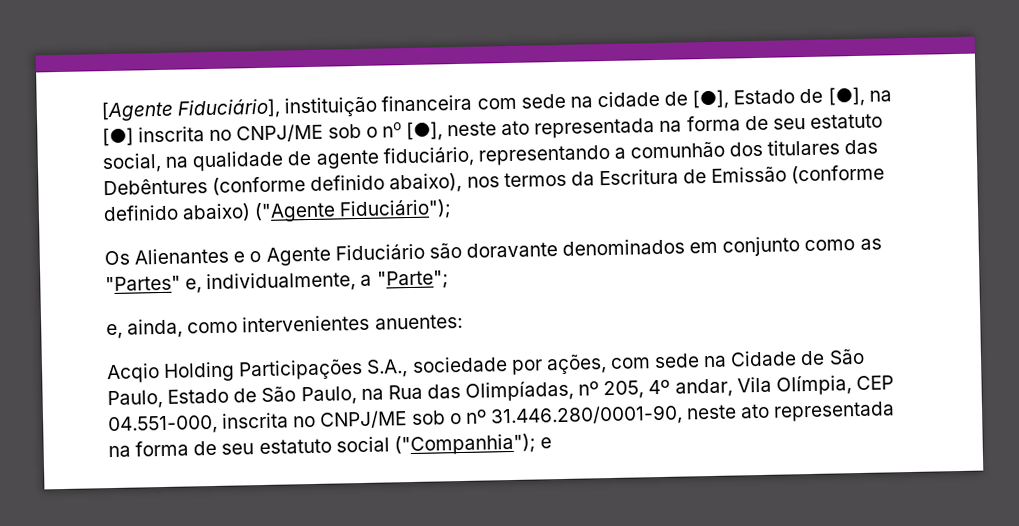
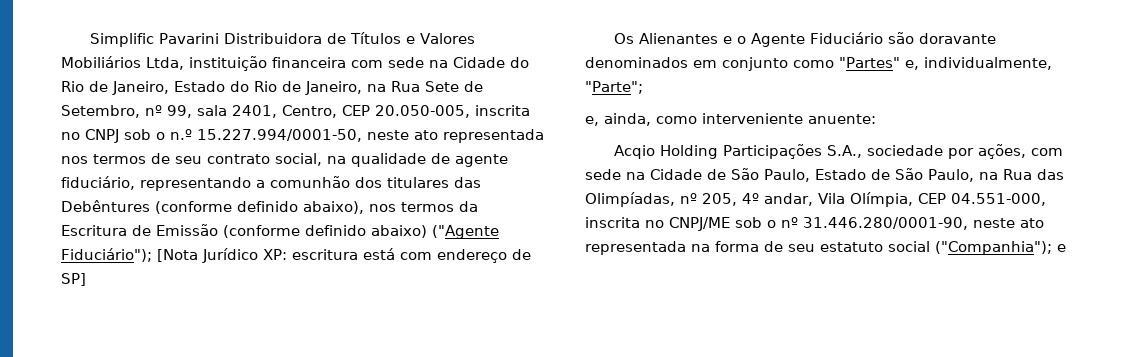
[101,98,282,122] [Agente Fiduciário], -> [90,32,476,47] [61,56,184,70] Simplific Pavarini Distribuidora de Títulos e Valores Mobiliários Ltda,
[596,86,892,110] [102,113,883,147] cidade de [●], Estado de [●], na [●] inscrita no CNPJ/ME sob o no [●], neste ato representada na forma de seu estatuto -> [453,57,529,68] [61,81,483,95] [61,105,530,118] [61,129,544,143] [61,153,270,164] Cidade do Rio de Janeiro, Estado do Rio de Janeiro, na Rua Sete de Setembro, nº 99, sala 2401, Centro, CEP 20.050-005, inscrita no CNPJ sob o n.º 15.227.994/0001-50, neste ato representada nos termos de seu contrato
(453, 210) none -> [156,248,531,263] [61,273,86,286] [Nota Jurídico XP: escritura está com endereço de SP]
[859,238,882,250] as -> (834, 64) none
[360,274,373,286] a -> (1052, 63) none
[242,313,463,333] intervenientes anuentes: -> [702,113,876,124] interveniente anuente:

